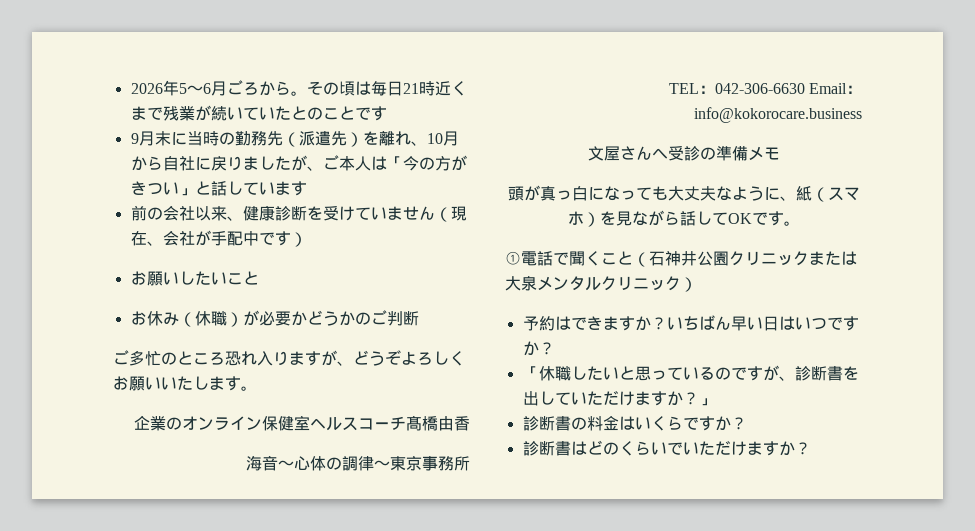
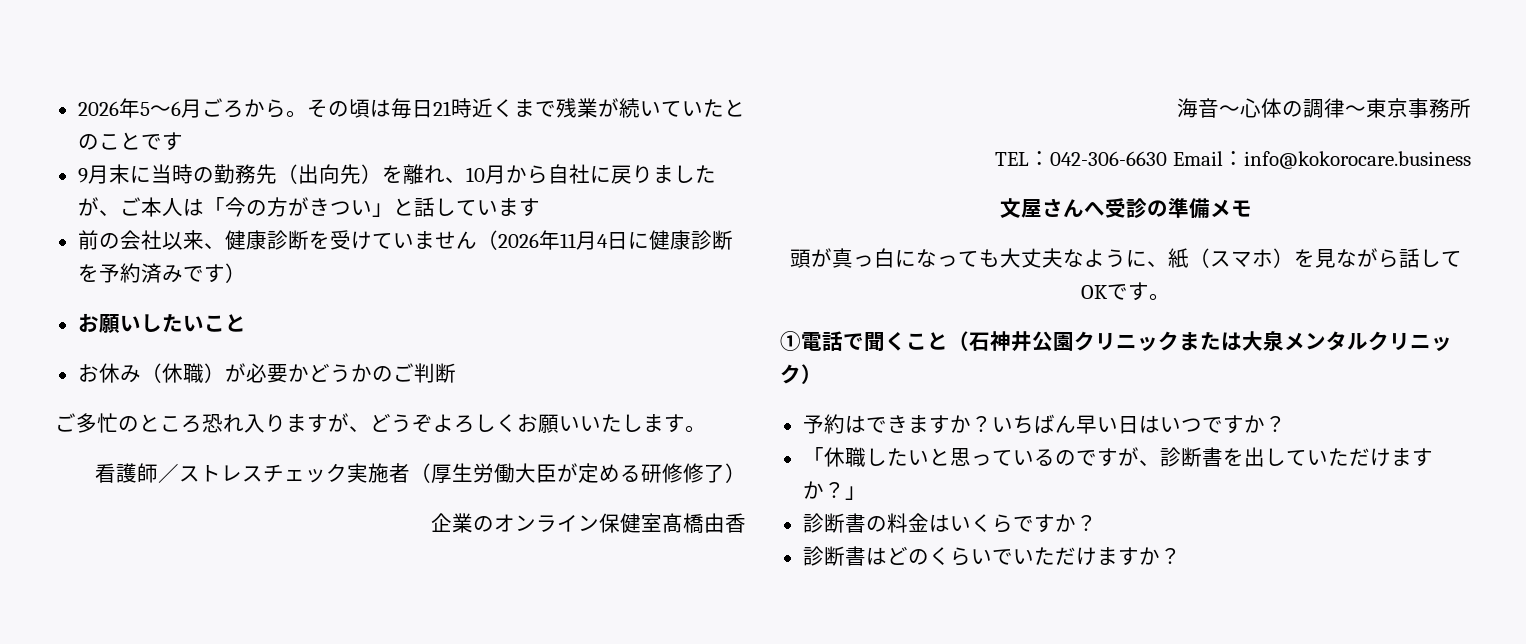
[298,131,331,146] 派遣 -> [297,164,340,184] 出向
[450,206,467,221] [130,230,259,246] 現在、会社が手配中 -> [497,230,733,250] [77,263,183,283] 2026年11月4日に健康診断を予約済み
(257, 388) none -> [95,463,746,483] // 看護師／ストレスチェック実施者（厚生労働大臣が定める研修修了）
[310,416,406,431] ヘルスコーチ -> (662, 522) none

